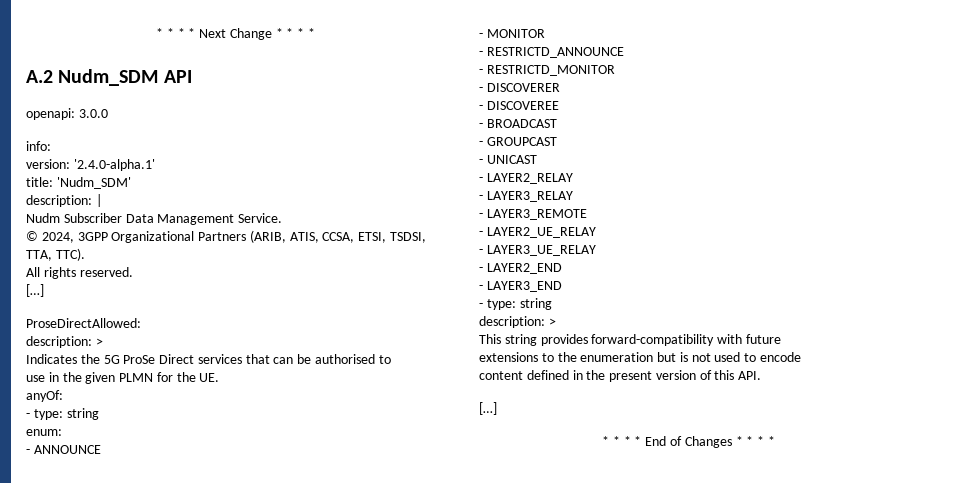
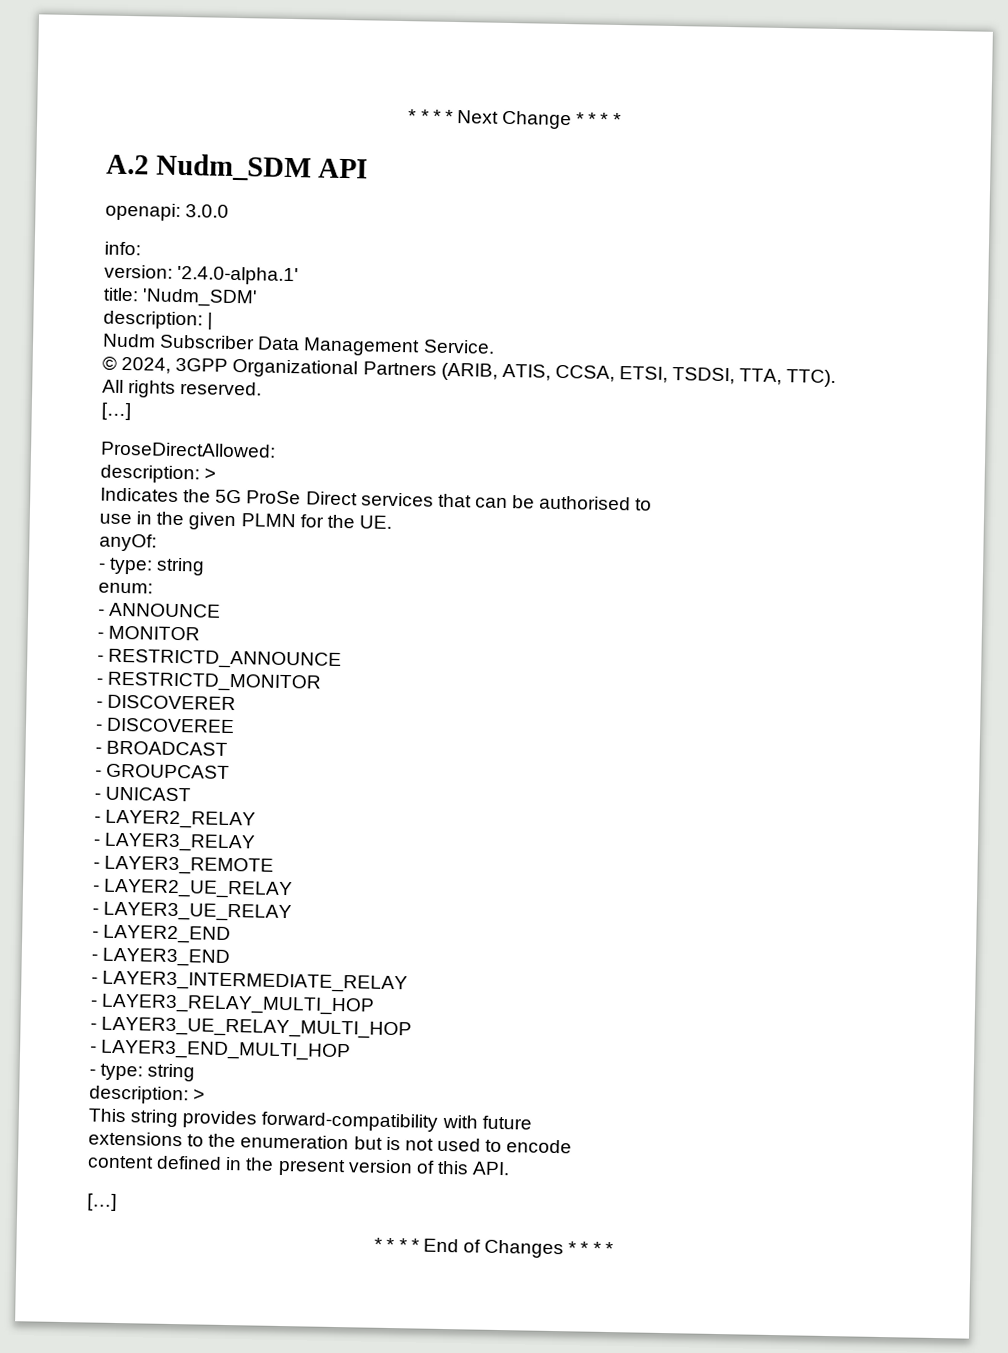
(562, 286) none -> [91,970,409,994] [90,993,376,1016] [90,1016,413,1040] [90,1039,352,1062] // - LAYER3_INTERMEDIATE_RELAY // - LAYER3_RELAY_MULTI_HOP // - LAYER3_UE_RELAY_MULTI_HOP // - LAYER3_END_MULTI_HOP

